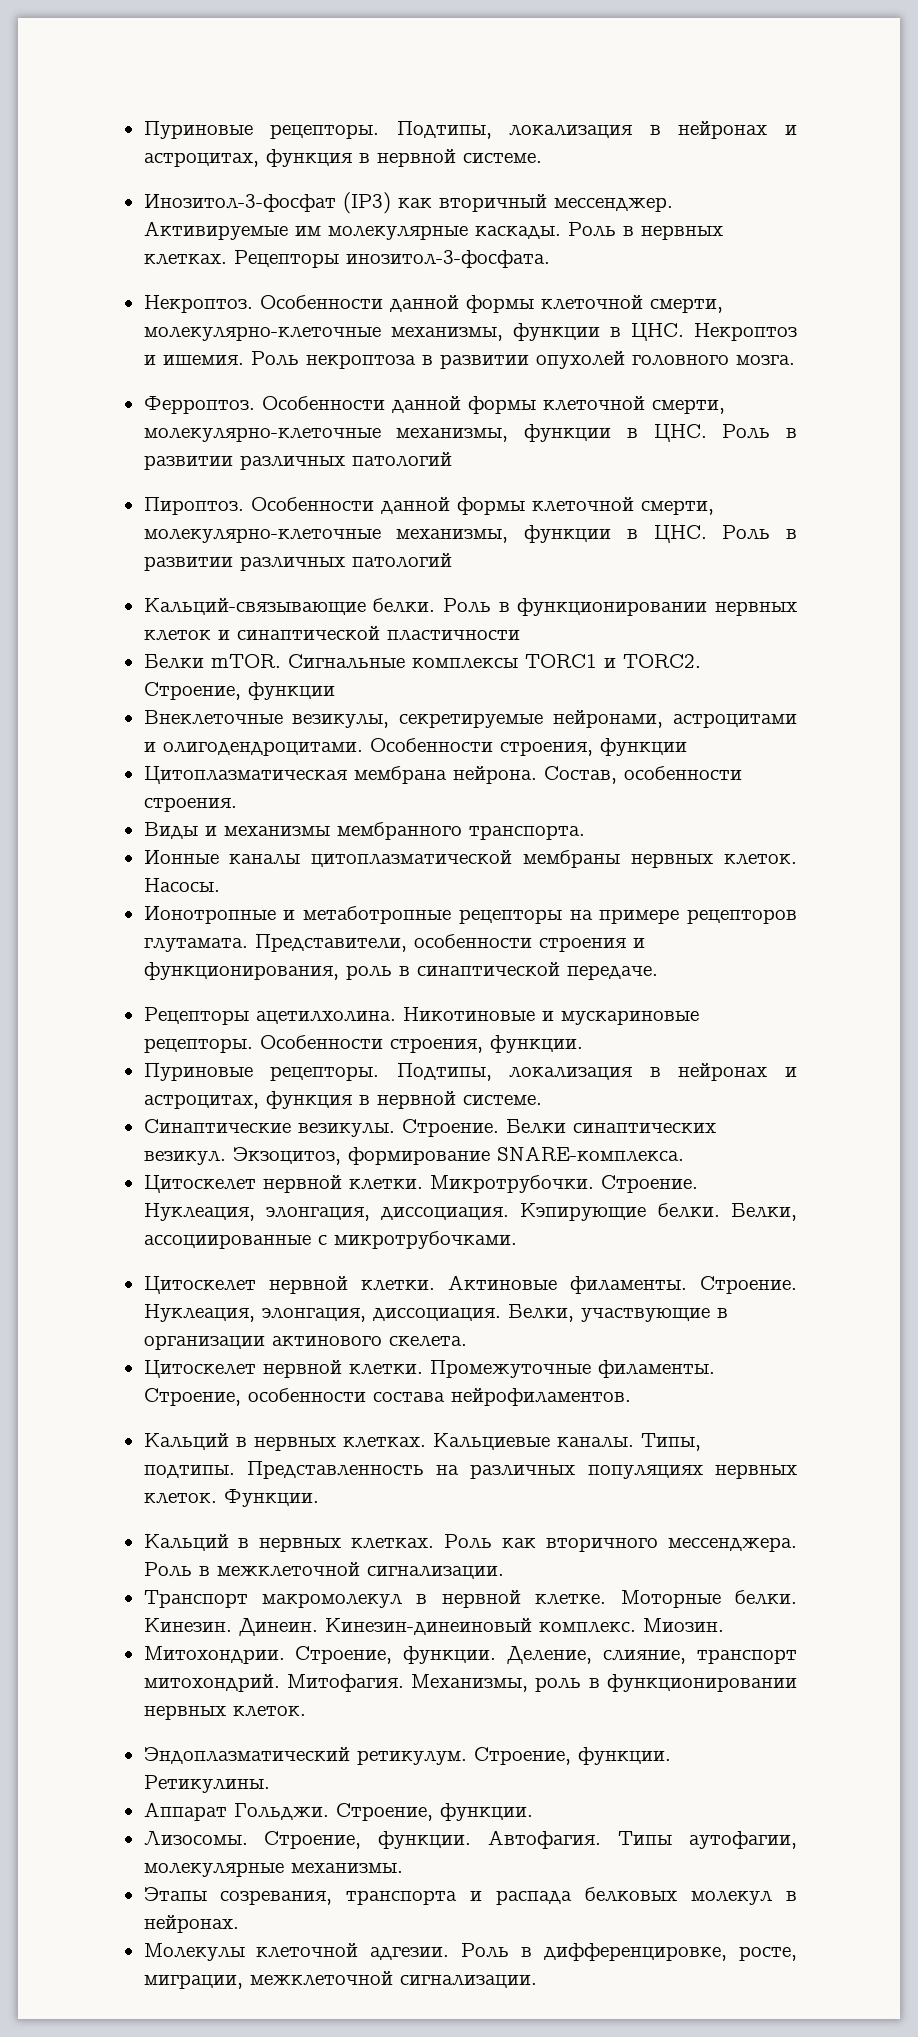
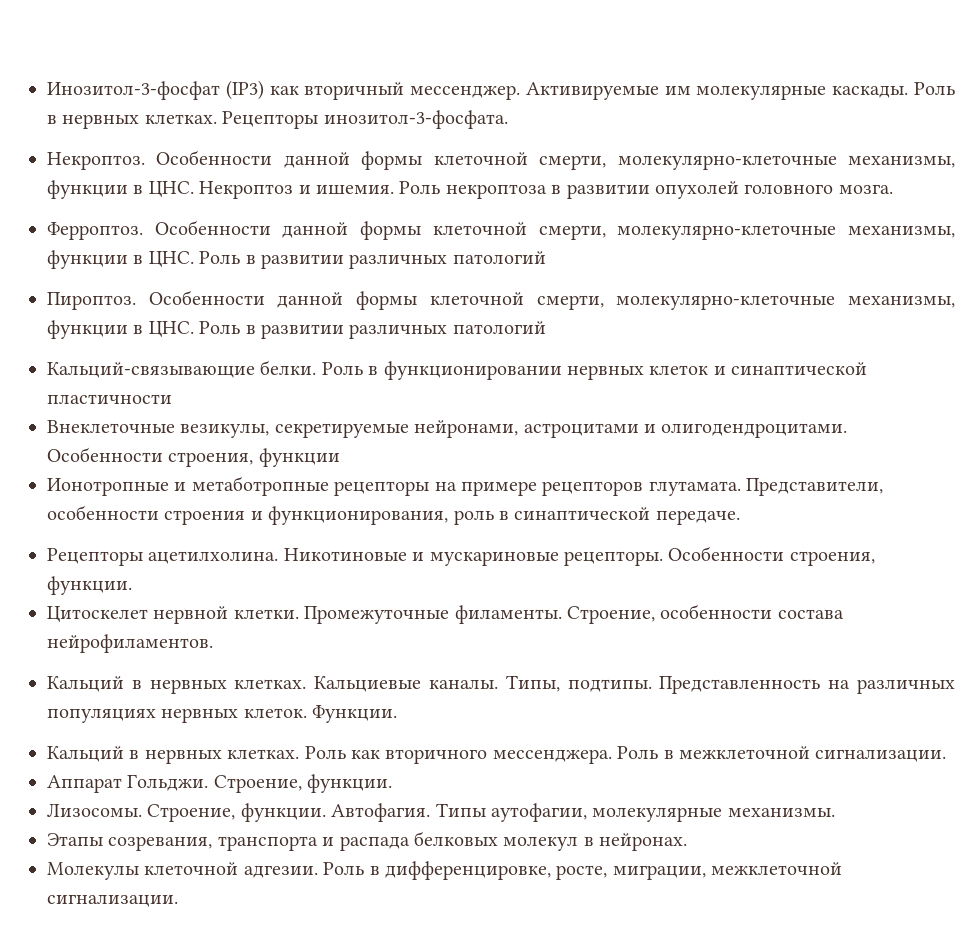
[143,121,798,139] [143,149,542,167] Пуриновые рецепторы. Подтипы, локализация в нейронах и астроцитах, функция в нервной системе. // -> (47, 90) none
[143,654,701,669] [143,682,335,700] // Белки mTOR. Сигнальные комплексы TORC1 и TORC2. Строение, функции -> (172, 399) none
[143,766,742,784] [143,797,237,812] [143,822,585,840] [143,850,797,868] [143,878,220,892] // Цитоплазматическая мембрана нейрона. Состав, особенности строения. // Виды и механизмы мембранного транспорта. // Ионные каналы цитоплазматической мембраны нервных клеток. Насосы. -> (340, 457) none
[143,1063,798,1081] [143,1091,542,1109] [143,1119,716,1137] [143,1146,684,1165] [143,1175,698,1193] [143,1203,797,1221] [143,1231,517,1249] [143,1275,798,1294] [143,1304,728,1322] [143,1335,467,1350] // Пуриновые рецепторы. Подтипы, локализация в нейронах и астроцитах, функция в нервной системе. // Синаптические везикулы. Строение. Белки синаптических везикул. Экзоцитоз, формирование SNARE-комплекса. // Цитоскелет нервной клетки. Микротрубочки. Строение. Нуклеация, элонгация, диссоциация. Кэпирующие белки. Белки, ассоциированные с микротрубочками. // Цитоскелет нервной клетки. Актиновые филаменты. Строение. Нуклеация, элонгация, диссоциация. Белки, участвующие в организации актинового скелета. -> (132, 585) none
[143,1590,798,1608] [143,1618,724,1636] [143,1646,797,1664] [143,1674,798,1692] [143,1705,306,1720] [143,1747,671,1765] [143,1775,270,1793] // Транспорт макромолекул в нервной клетке. Моторные белки. Кинезин. Динеин. Кинезин-динеиновый комплекс. Миозин. // Митохондрии. Строение, функции. Деление, слияние, транспорт митохондрий. Митофагия. Механизмы, роль в функционировании нервных клеток. // Эндоплазматический ретикулум. Строение, функции. Ретикулины. -> (947, 755) none

